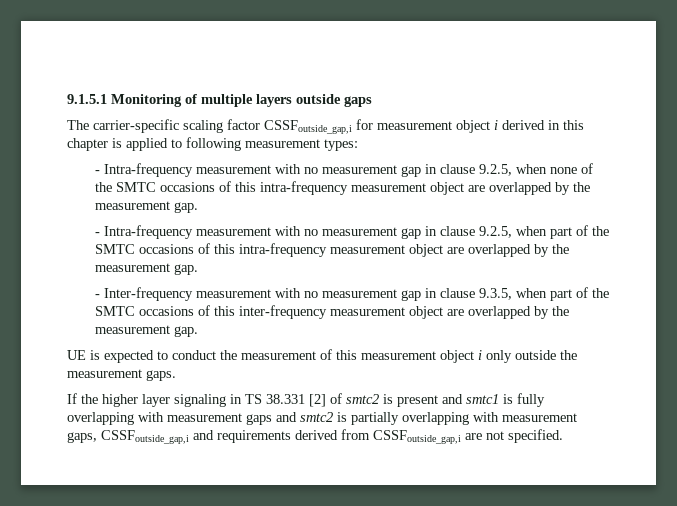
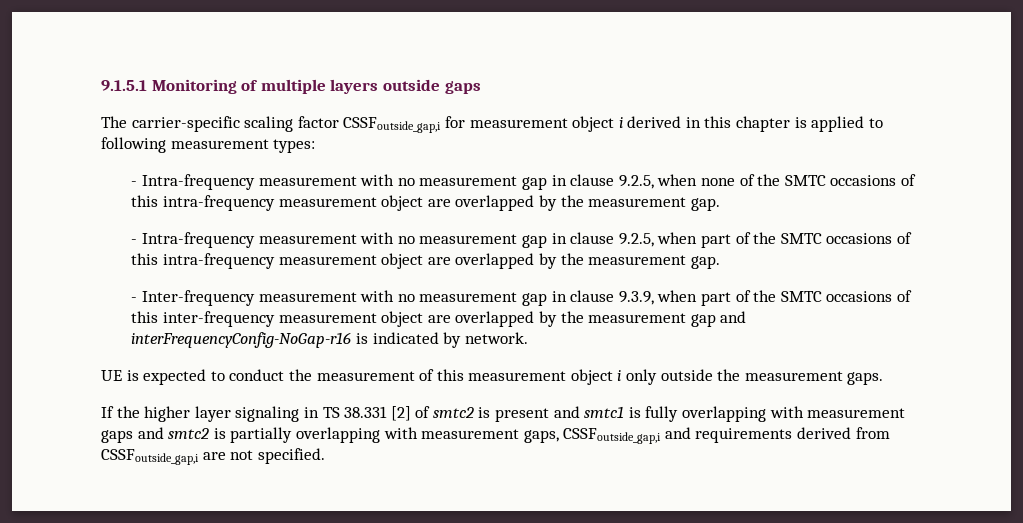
[479,288,513,300] 9.3.5, -> [618,291,654,305] 9.3.9,
[174,326,199,337] gap. -> [690,311,747,327] [131,332,528,348] gap and interFrequencyConfig-NoGap-r16 is indicated by network.

